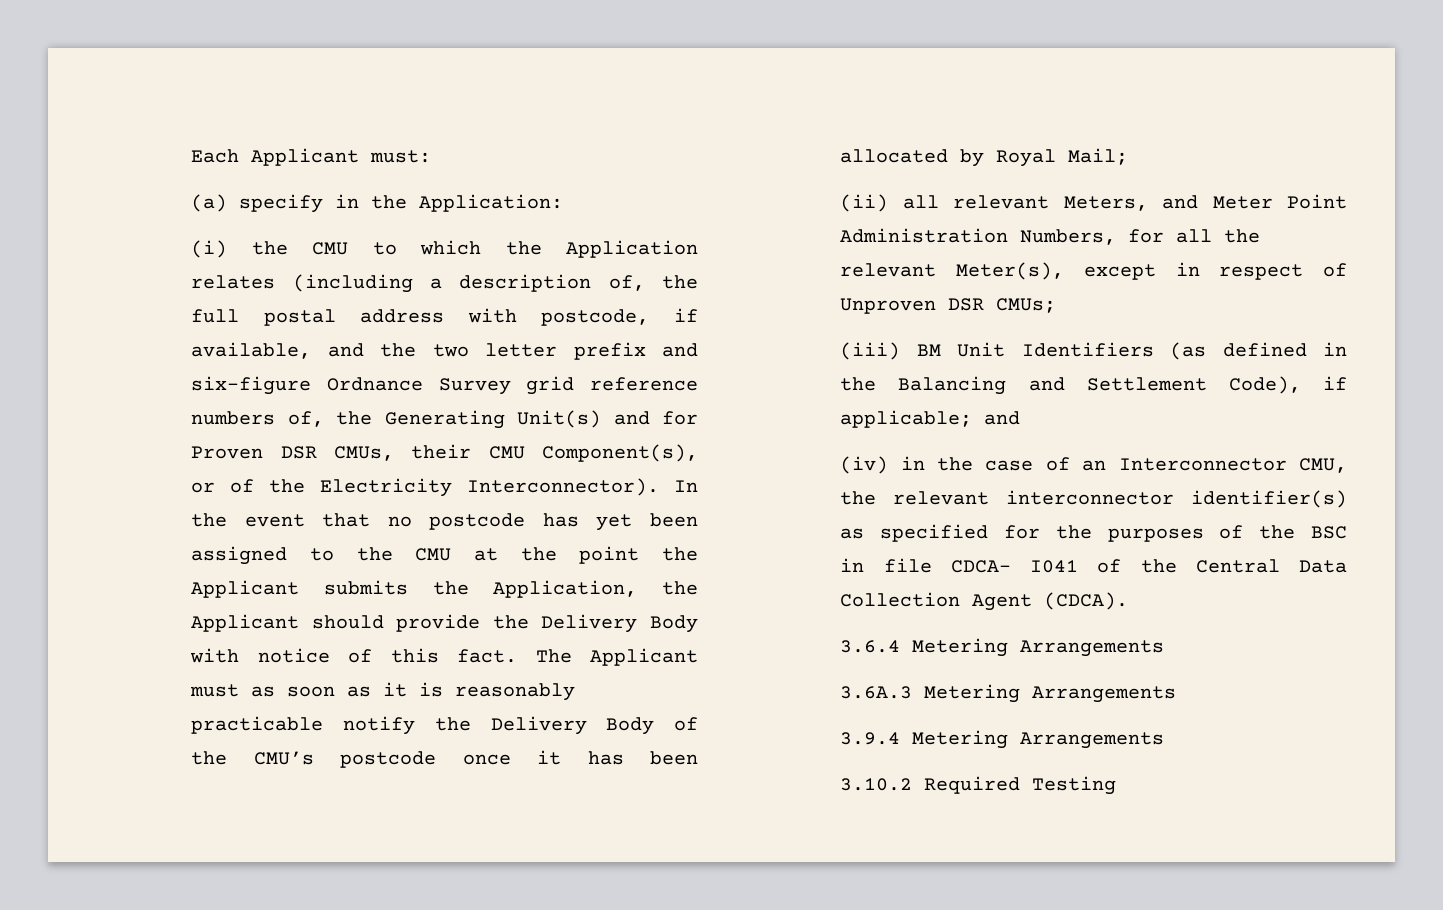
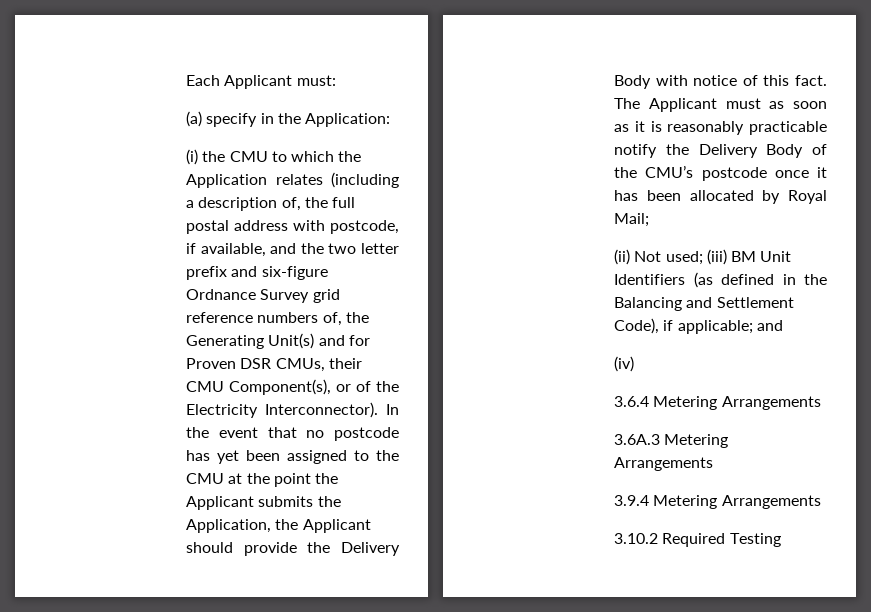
[902,194,1347,211] [840,228,1261,245] [840,262,1347,280] [840,298,1057,314] all relevant Meters, and Meter Point Administration Numbers, for all the relevant Meter(s), except in respect of Unproven DSR CMUs; // -> [634,251,703,265] Not used;
[900,456,1347,473] [840,490,1347,508] [840,524,1347,542] [840,558,1347,573] [840,592,1129,611] in the case of an Interconnector CMU, the relevant interconnector identifier(s) as specified for the purposes of the BSC in file CDCA- I041 of the Central Data Collection Agent (CDCA). -> (635, 364) none

